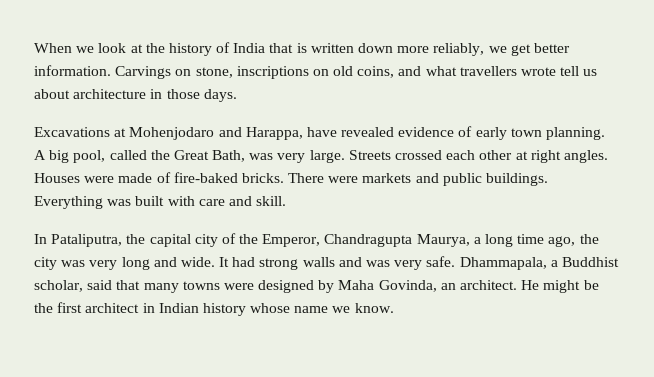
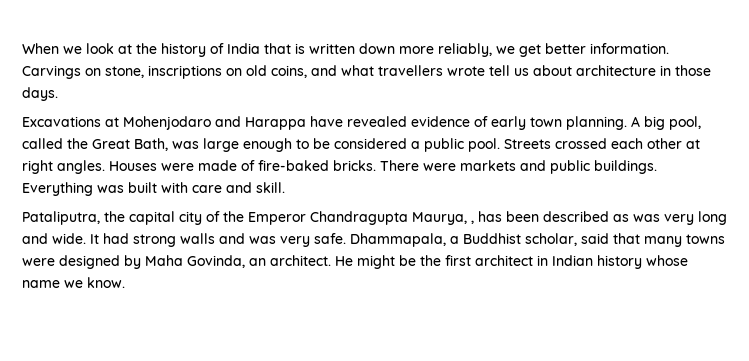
[245,127,303,140] Harappa, -> [245,117,306,130] Harappa
[277,150,345,163] very large. -> [203,138,500,152] large enough to be considered a public pool.
[34,234,47,244] In -> (285, 187) none
[262,234,321,247] Emperor, -> [248,212,306,225] Emperor
[473,234,599,247] [34,257,57,270] a long time ago, the city -> [471,211,629,224] , has been described as

